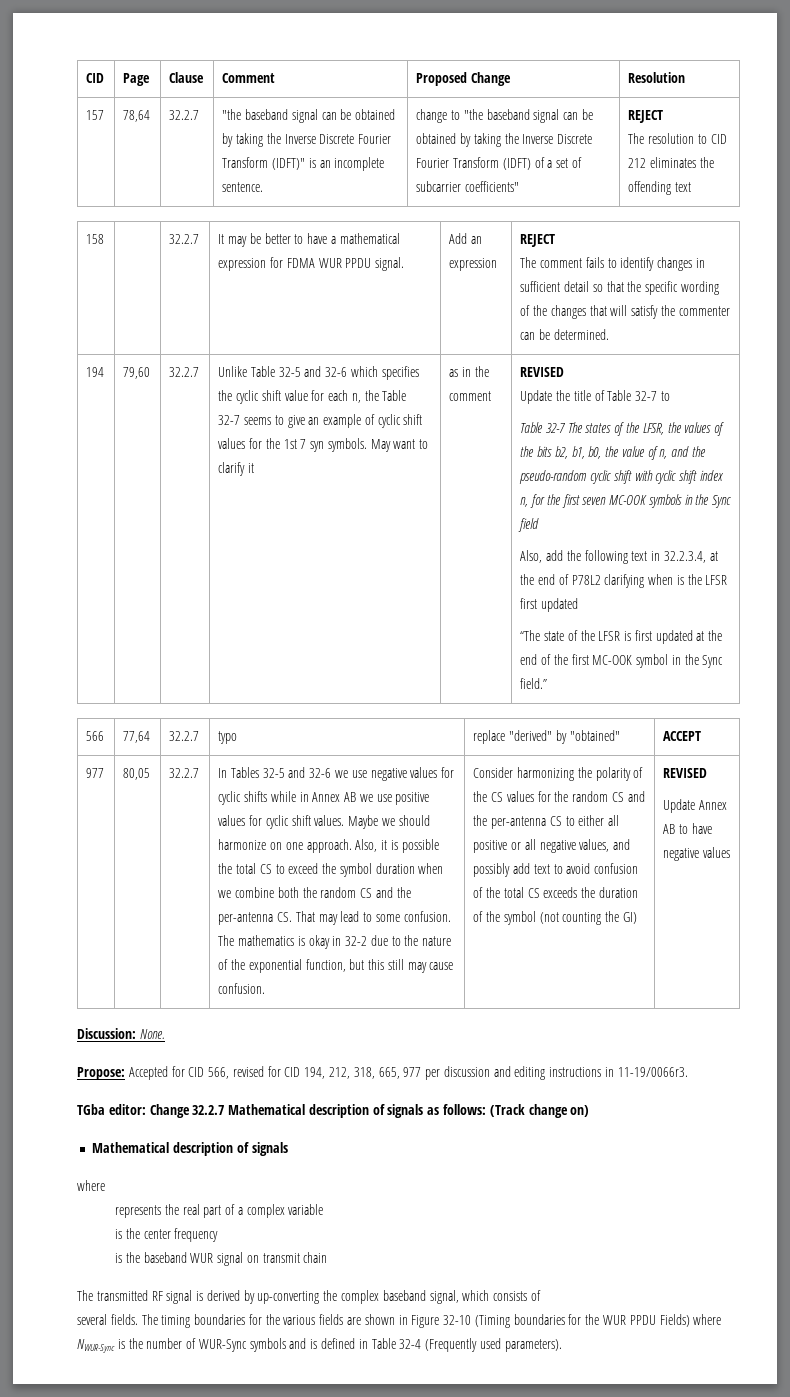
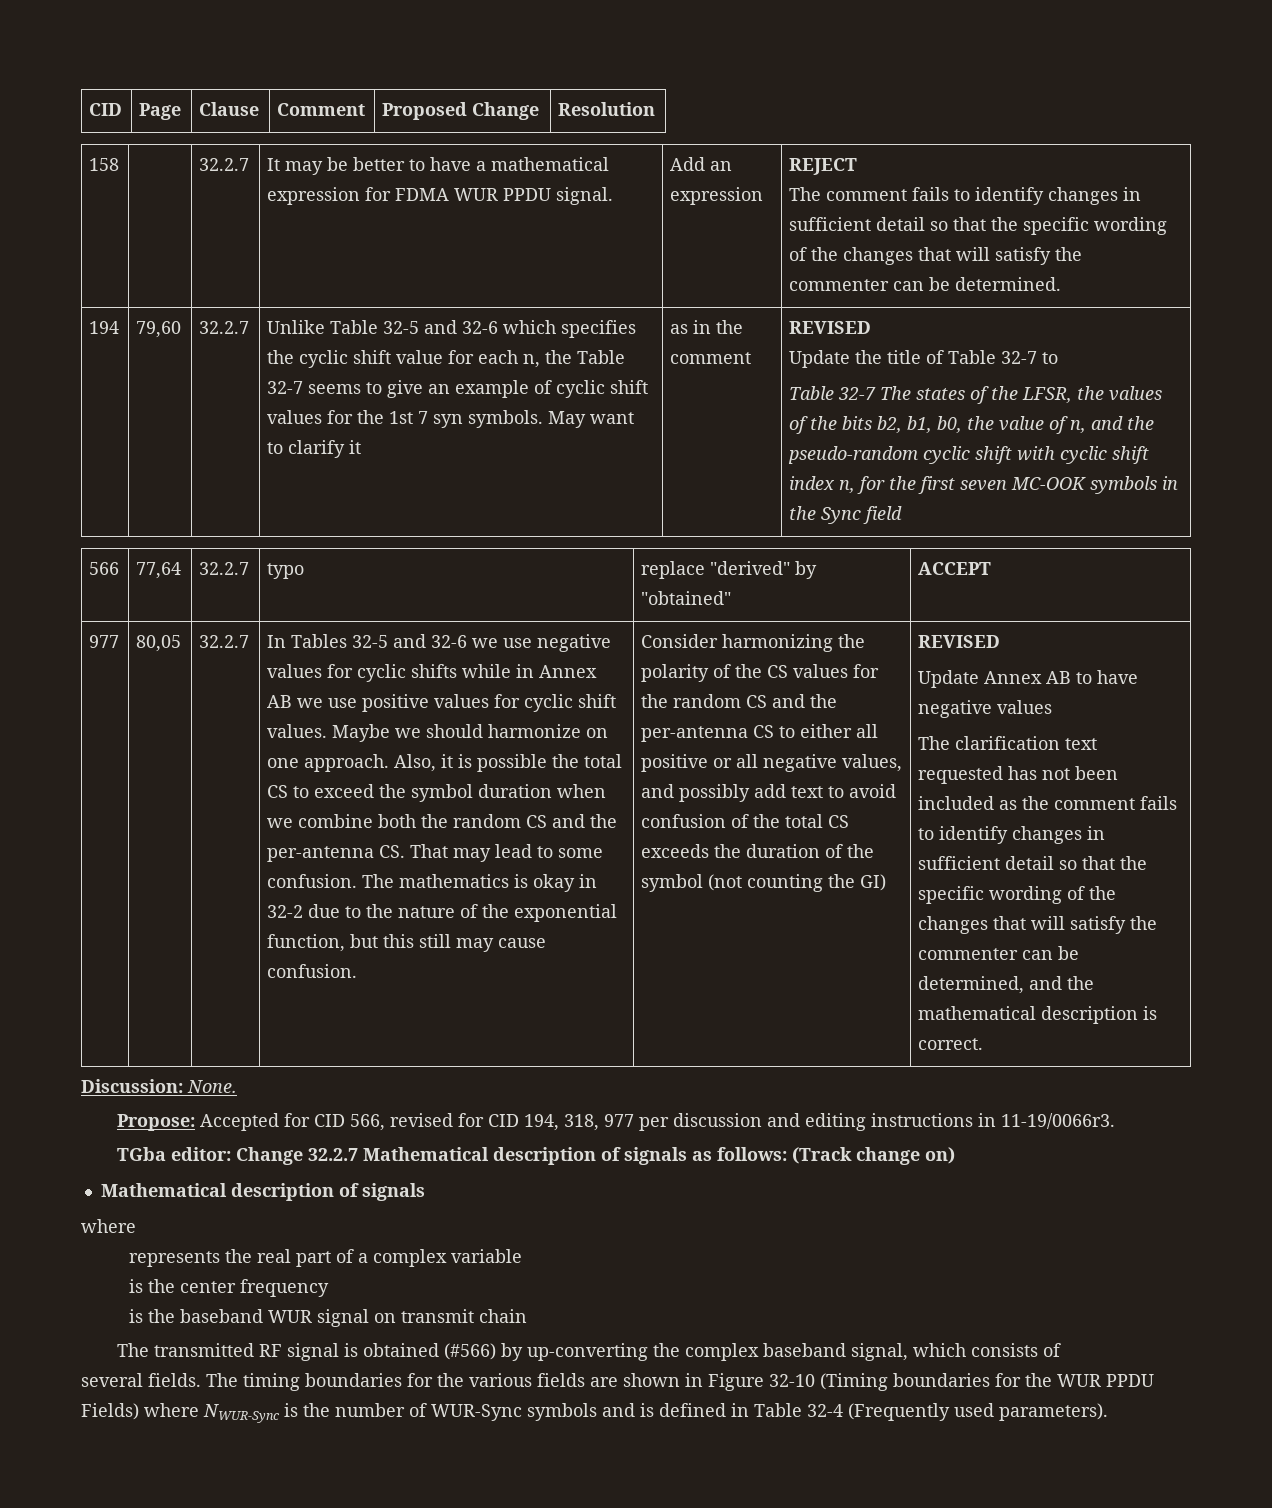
[86,110,105,120] [123,110,151,122] [169,110,200,120] [222,109,396,123] [222,133,392,147] [222,157,385,171] [222,182,264,192] [416,109,593,123] [416,133,593,147] [416,157,582,170] [416,181,519,192] [628,110,664,123] [628,133,727,144] [628,157,714,168] [628,181,691,195] // 157 | 78,64 | 32.2.7 | "the baseband signal can be obtained by taking the Inverse Discrete Fourier Transform (IDFT)" is an incomplete sentence. | change to "the baseband signal can be obtained by taking the Inverse Discrete Fourier Transform (IDFT) of a set of subcarrier coefficients" | REJECT // The resolution to CID 212 eliminates the offending text -> (656, 109) none
[520,550,718,564] [520,574,728,588] [520,598,578,612] [520,630,723,644] [520,654,724,668] [520,678,548,689] // Also, add the following text in 32.2.3.4, at the end of P78L2 clarifying when is the LFSR first updated // “The state of the LFSR is first updated at the end of the first MC-OOK symbol in the Sync field.” -> (903, 515) none
(730, 852) none -> [918,736,1098,750] [918,766,1119,784] [918,796,1178,810] [918,826,1106,844] [918,856,1148,870] [918,886,1117,904] [918,916,1158,934] [918,946,1080,960] [918,976,1095,994] [918,1006,1158,1024] [918,1038,984,1050] // The clarification text requested has not been included as the comment fails to identify changes in sufficient detail so that the specific wording of the changes that will satisfy the commenter can be determined, and the mathematical description is correct.
[329,1067,400,1079] 212, 318, 665, -> [564,1114,600,1131] 318,
[206,1290,240,1301] derived -> [363,1343,497,1360] obtained (#566)

